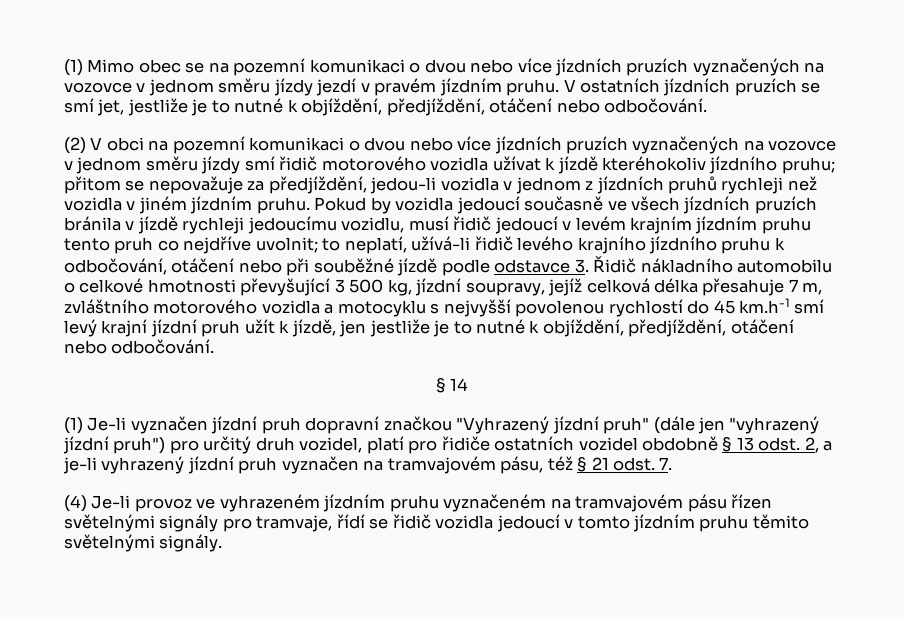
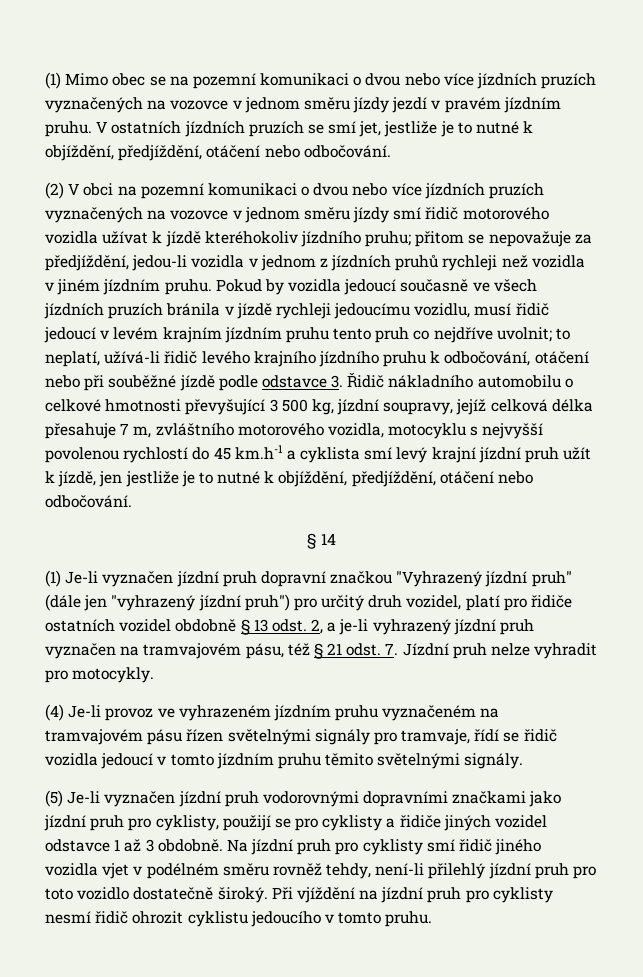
[261,300,334,314] vozidla a -> [327,423,384,438] vozidla,
(791, 305) none -> [286,447,361,463] a cyklista
(673, 463) none -> [402,643,598,659] [45,667,155,683] Jízdní pruh nelze vyhradit pro motocykly.
(223, 543) none -> [45,790,562,807] [44,815,548,831] [45,839,542,855] [45,863,597,879] [45,887,553,903] [45,911,433,927] // (5) Je-li vyznačen jízdní pruh vodorovnými dopravními značkami jako jízdní pruh pro cyklisty, použijí se pro cyklisty a řidiče jiných vozidel odstavce 1 až 3 obdobně. Na jízdní pruh pro cyklisty smí řidič jiného vozidla vjet v podélném směru rovněž tehdy, není-li přilehlý jízdní pruh pro toto vozidlo dostatečně široký. Při vjíždění na jízdní pruh pro cyklisty nesmí řidič ohrozit cyklistu jedoucího v tomto pruhu.

